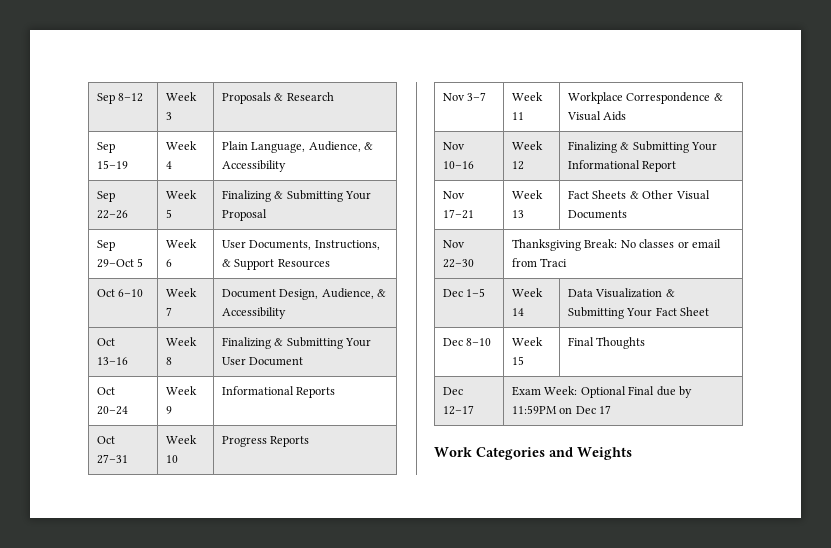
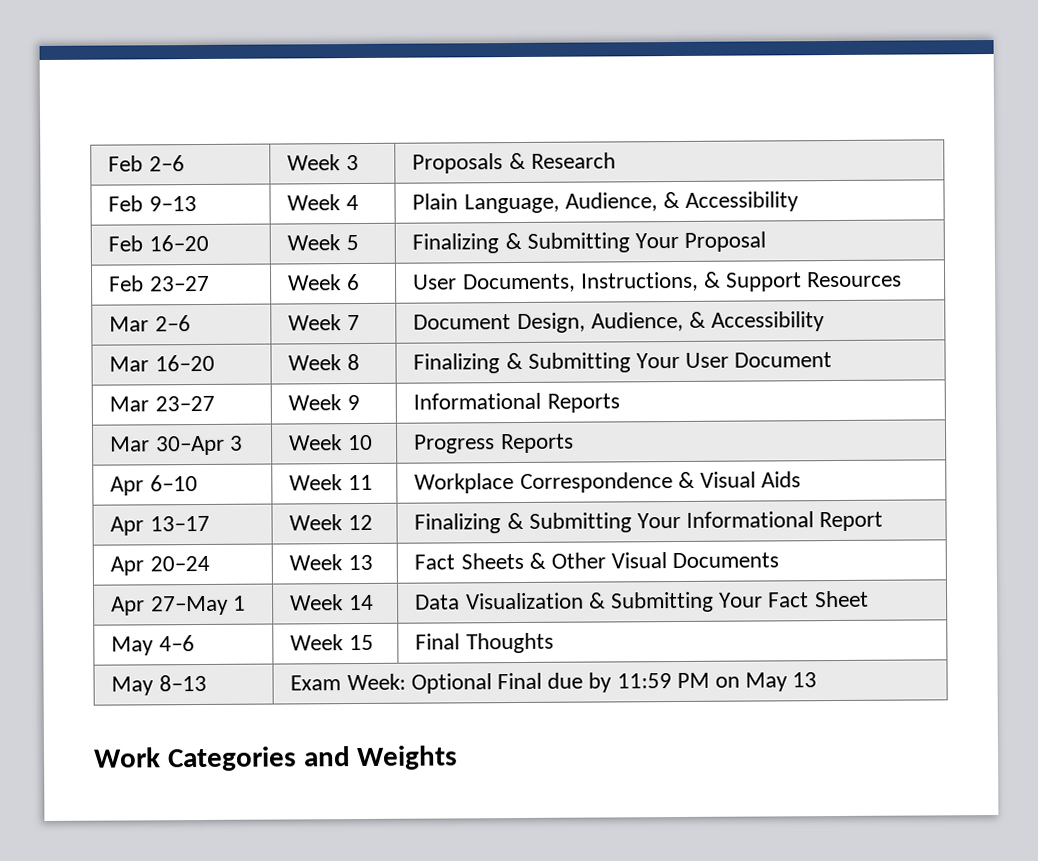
[97,93,144,104] Sep 8–12 -> [108,155,185,172] Feb 2–6
[97,142,116,153] [97,160,129,169] Sep 15–19 -> [108,195,197,212] Feb 9–13
[97,191,116,202] [97,210,129,219] Sep 22–26 -> [108,234,209,252] Feb 16–20
[97,240,116,251] [97,258,144,268] Sep 29–Oct 5 -> [109,275,210,292] Feb 23–27
[97,289,144,297] Oct 6–10 -> [109,315,191,332] Mar 2–6
[97,338,116,346] [97,357,129,365] Oct 13–16 -> [109,354,215,372] Mar 16–20
[97,387,116,395] [97,406,129,415] Oct 20–24 -> [109,395,215,412] Mar 23–27
[97,436,116,444] [97,454,129,464] Oct 27–31 -> [110,435,243,456] Mar 30–Apr 3
[443,92,487,101] Nov 3–7 -> [110,475,198,496] Apr 6–10
[443,142,466,150] [443,161,475,169] Nov 10–16 -> [110,515,210,536] Apr 13–17
[443,191,466,199] [443,209,475,219] Nov 17–21 -> [110,555,210,576] Apr 20–24
[443,240,466,248] [443,259,475,268] [512,239,721,251] [512,258,568,267] [443,288,486,297] Nov 22–30 | Thanksgiving Break: No classes or email from Traci // Dec 1–5 -> [111,595,246,616] Apr 27–May 1
[443,338,492,346] Dec 8–10 -> [111,635,195,656] May 4–6
[443,387,464,395] [443,405,475,415] Dec 12–17 -> [111,674,207,696] May 8–13
[512,405,612,414] 11:59PM on Dec 17 -> [616,672,818,692] 11:59 PM on May 13

